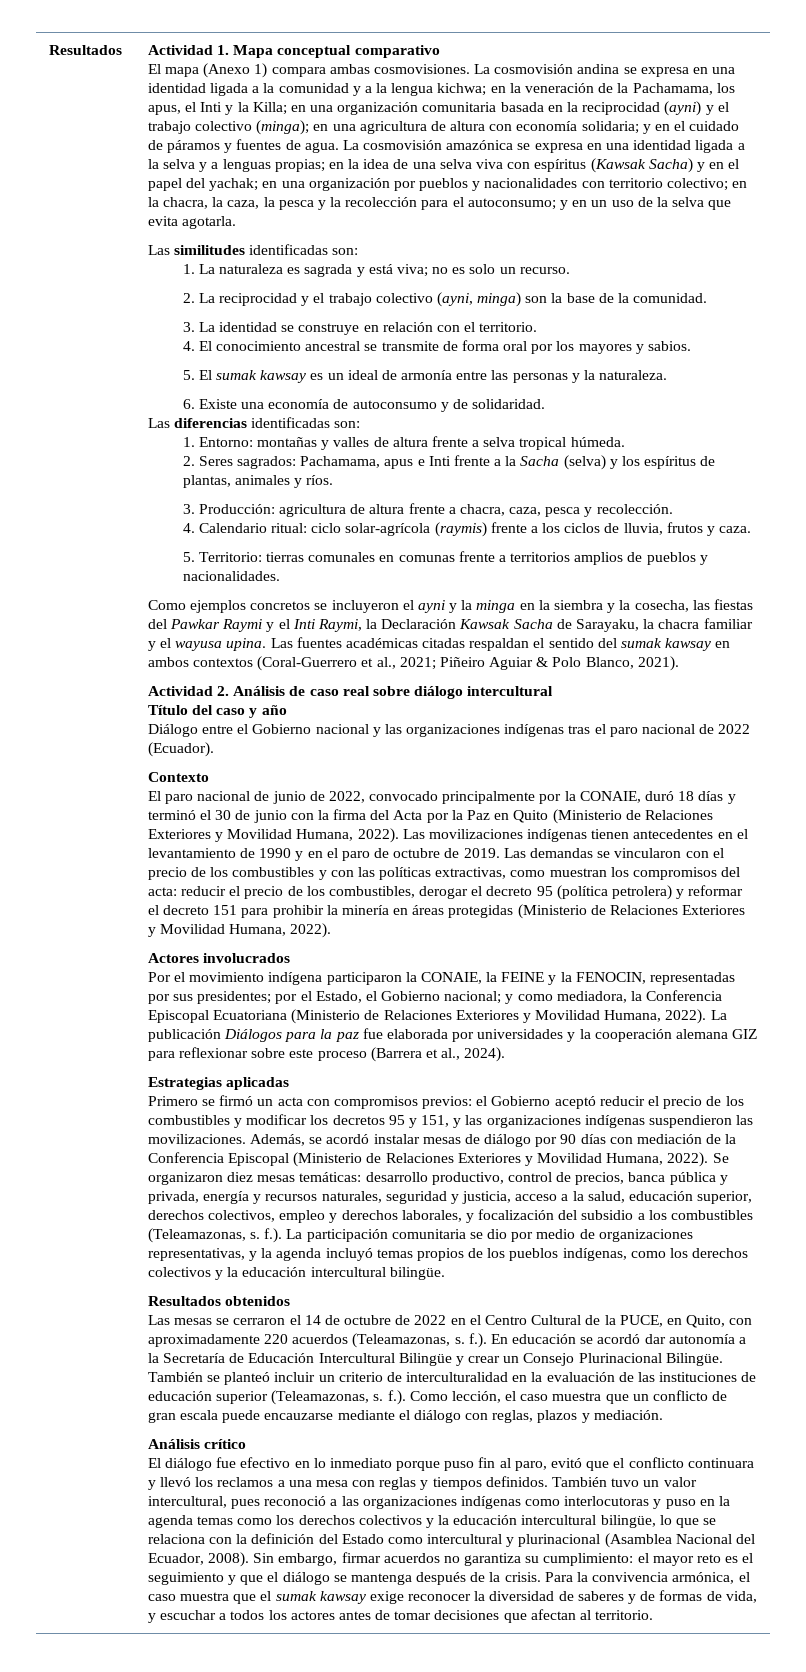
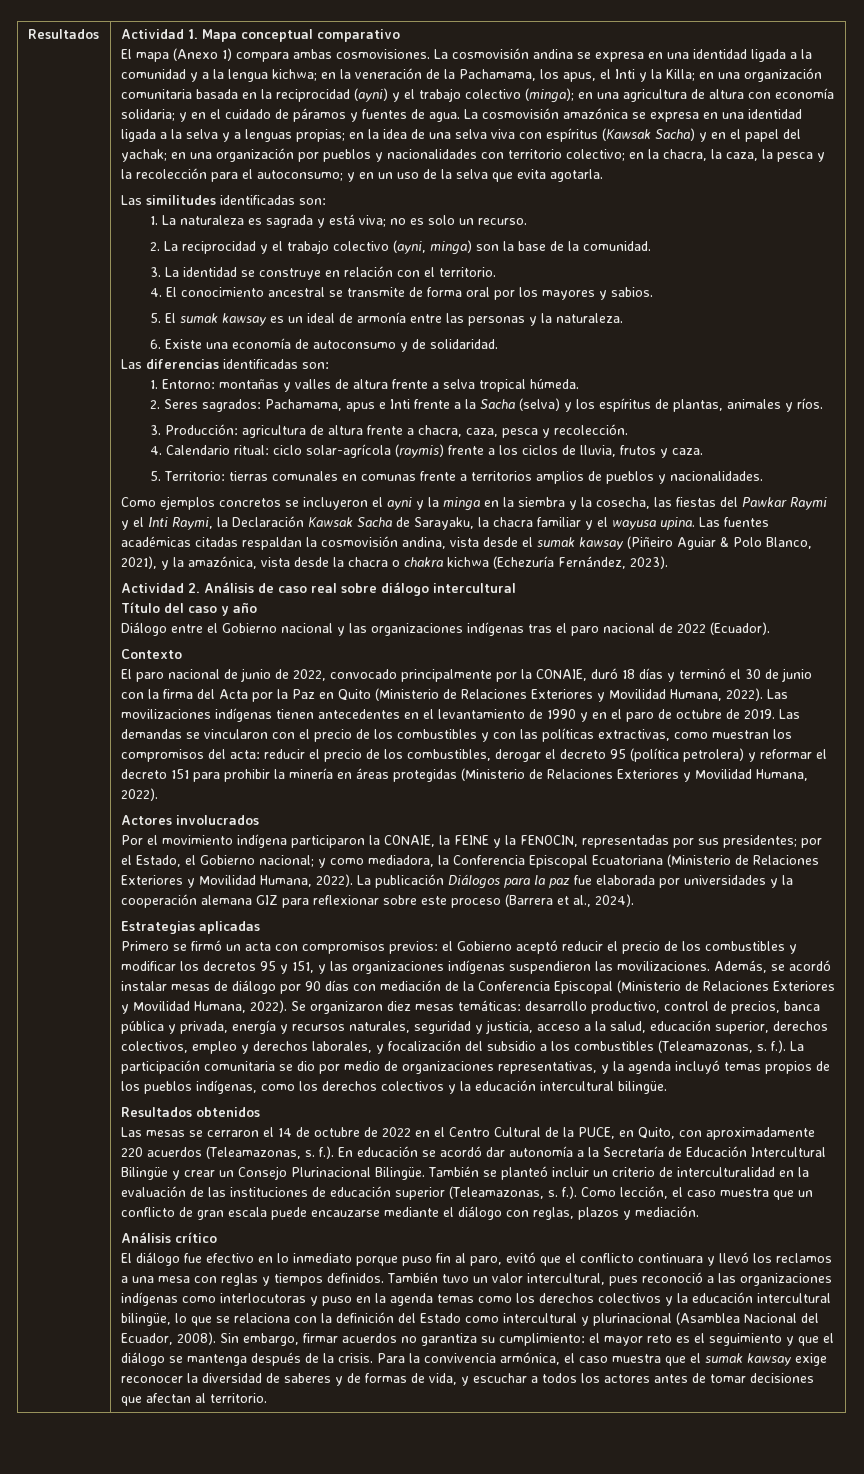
[533,638,731,651] [147,656,679,671] el sentido del sumak kawsay en ambos contextos (Coral-Guerrero et al., 2021; Piñeiro Aguiar & Polo Blanco, 2021). -> [305,536,812,550] [120,556,668,570] la cosmovisión andina, vista desde el sumak kawsay (Piñeiro Aguiar & Polo Blanco, 2021), y la amazónica, vista desde la chacra o chakra kichwa (Echezuría Fernández, 2023).

